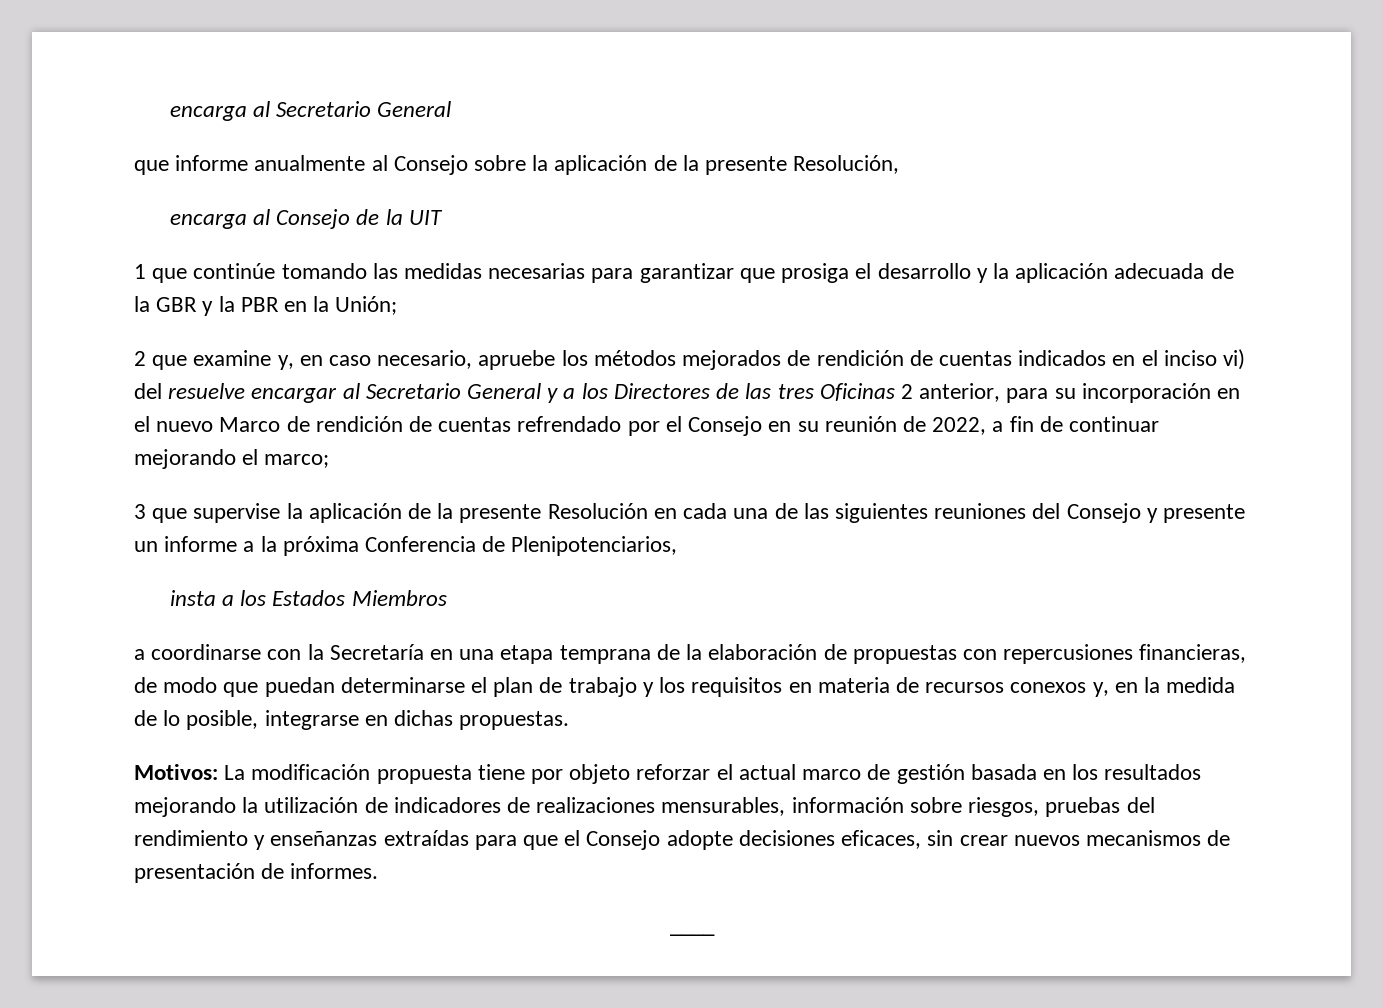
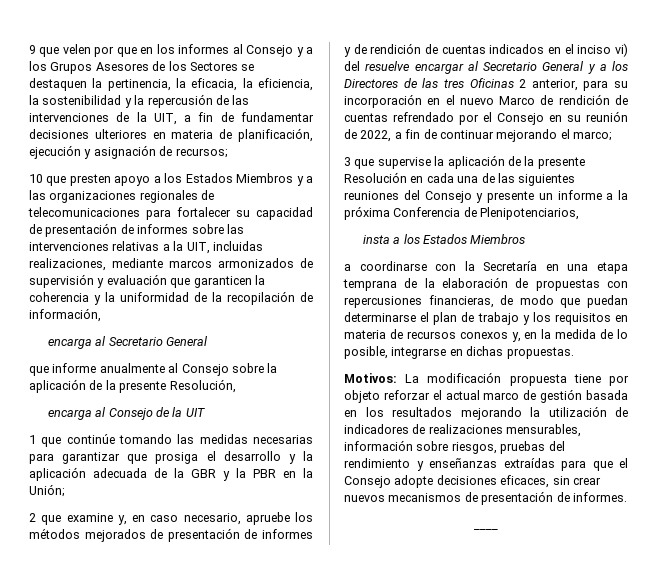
(169, 113) none -> [29,44,313,57] [29,61,255,74] [29,78,314,91] [29,94,250,108] [29,112,314,125] [29,128,313,142] [29,145,228,159] [29,173,314,186] [29,190,215,203] [28,207,313,220] [29,223,244,237] [29,241,263,254] [29,258,313,271] [29,274,265,288] [29,291,313,305] [29,308,101,322] 9 que velen por que en los informes al Consejo y a los Grupos Asesores de los Sectores se destaquen la pertinencia, la eficacia, la eficiencia, la sostenibilidad y la repercusión de las intervenciones de la UIT, a fin de fundamentar decisiones ulteriores en materia de planificación, ejecución y asignación de recursos; // 10 que presten apoyo a los Estados Miembros y a las organizaciones regionales de telecomunicaciones para fortalecer su capacidad de presentación de informes sobre las intervenciones relativas a la UIT, incluidas realizaciones, mediante marcos armonizados de supervisión y evaluación que garanticen la coherencia y la uniformidad de la recopilación de información, //
(811, 358) none -> [167,528,313,542] [344,44,367,57] presentación de informes y de

